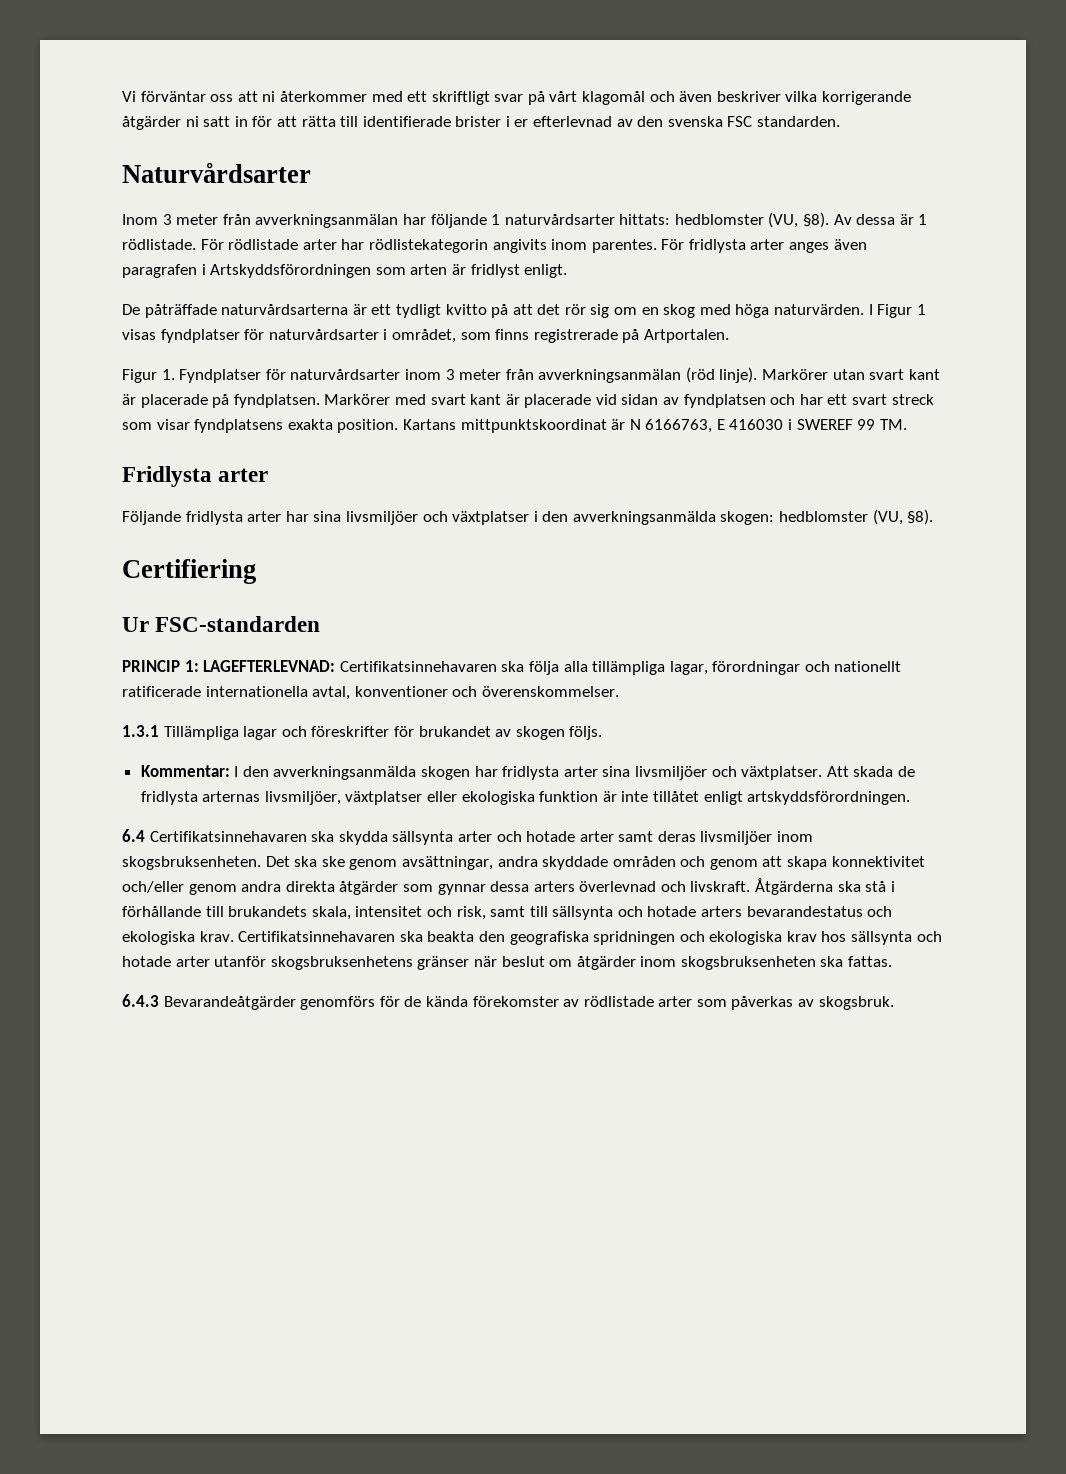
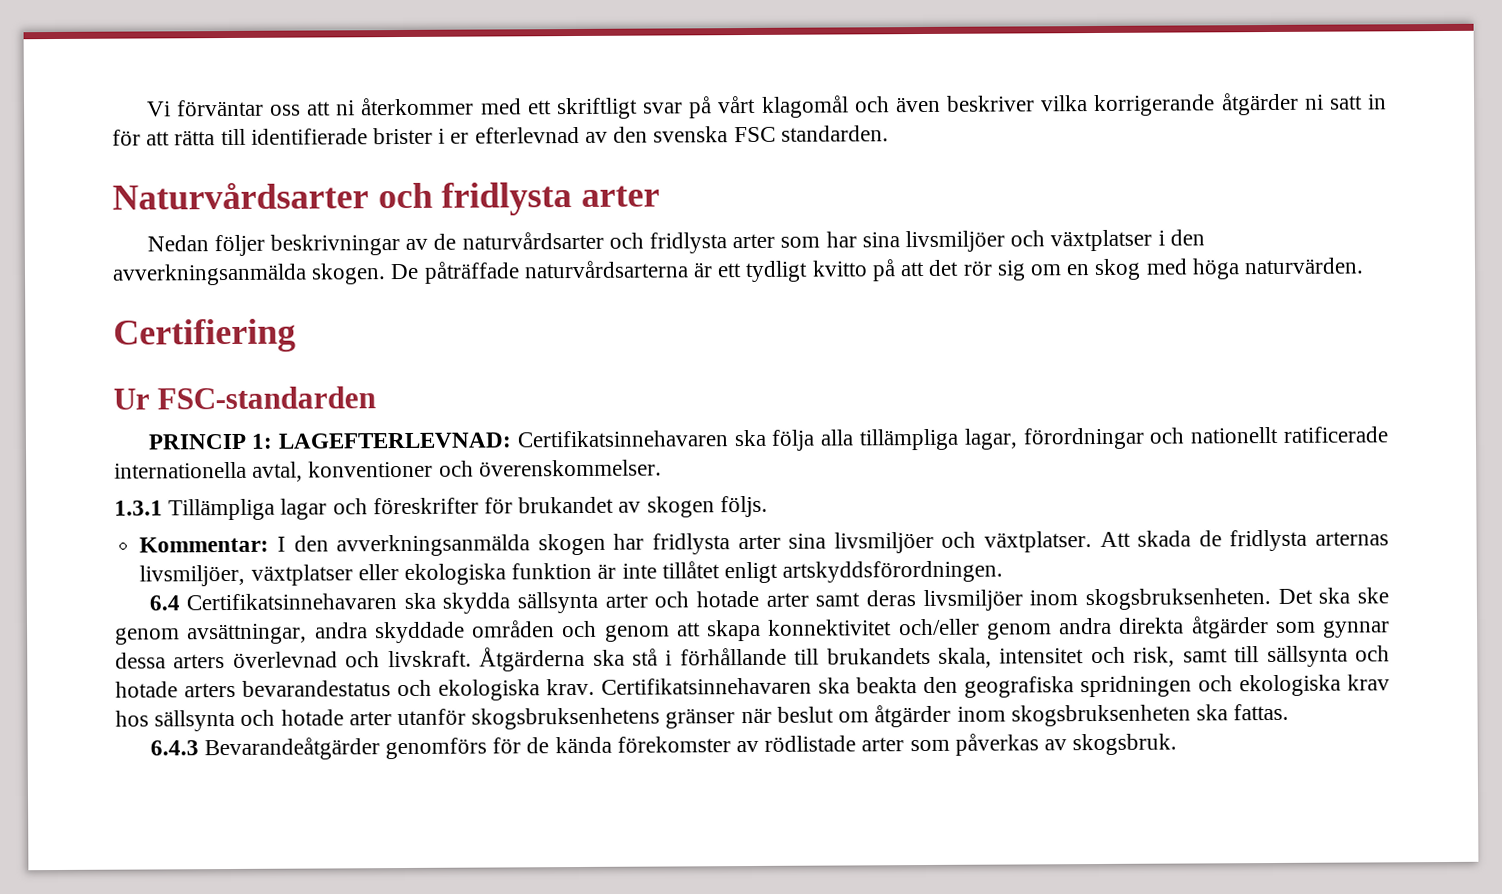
[122,212,928,228] [122,239,867,253] [122,264,568,278] // Inom 3 meter från avverkningsanmälan har följande 1 naturvårdsarter hittats: hedblomster (VU, §8). Av dessa är 1 rödlistade. För rödlistade arter har rödlistekategorin angivits inom parentes. För fridlysta arter anges även paragrafen i Artskyddsförordningen som arten är fridlyst enligt. // -> [377,182,661,216] [146,229,1205,257] [112,263,387,286] och fridlysta arter // Nedan följer beskrivningar av de naturvårdsarter och fridlysta arter som har sina livsmiljöer och växtplatser i den avverkningsanmälda skogen.
[868,304,926,318] [122,329,729,343] [122,367,940,383] [122,394,934,408] [122,419,907,433] [122,466,269,487] [122,509,934,525] I Figur 1 visas fyndplatser för naturvårdsarter i området, som finns registrerade på Artportalen. // Figur 1. Fyndplatser för naturvårdsarter inom 3 meter från avverkningsanmälan (röd linje). Markörer utan svart kant är placerade på fyndplatsen. Markörer med svart kant är placerade vid sidan av fyndplatsen och har ett svart streck som visar fyndplatsens exakta position. Kartans mittpunktskoordinat är N 6166763, E 416030 i SWEREF 99 TM. // Fridlysta arter // Följande fridlysta arter har sina livsmiljöer och växtplatser i den avverkningsanmälda skogen: hedblomster (VU, §8). -> (1364, 266) none

